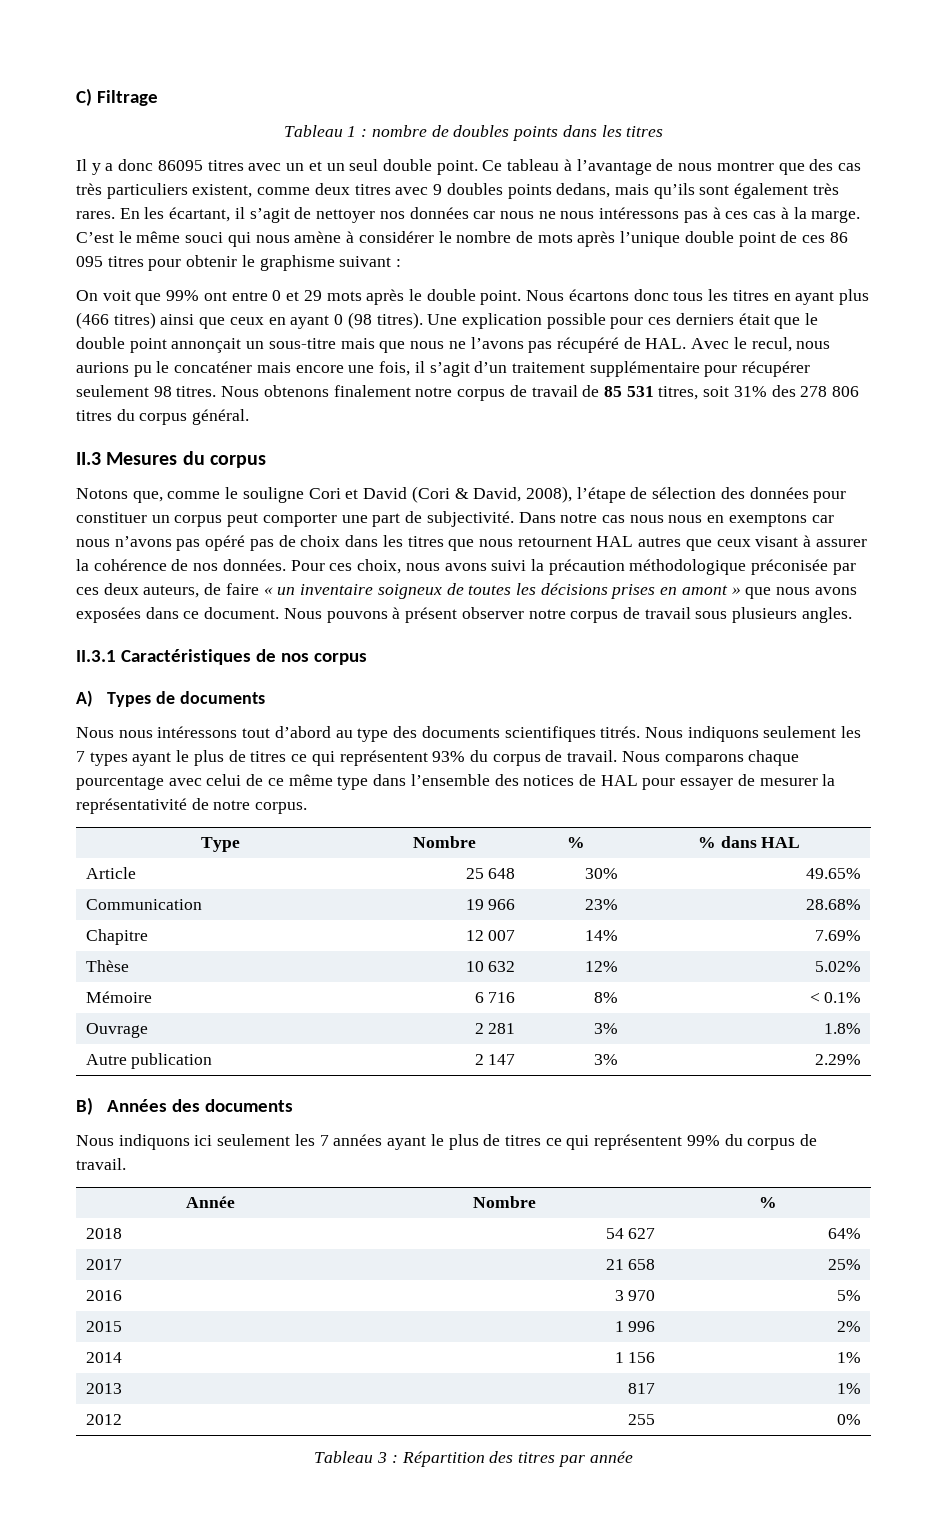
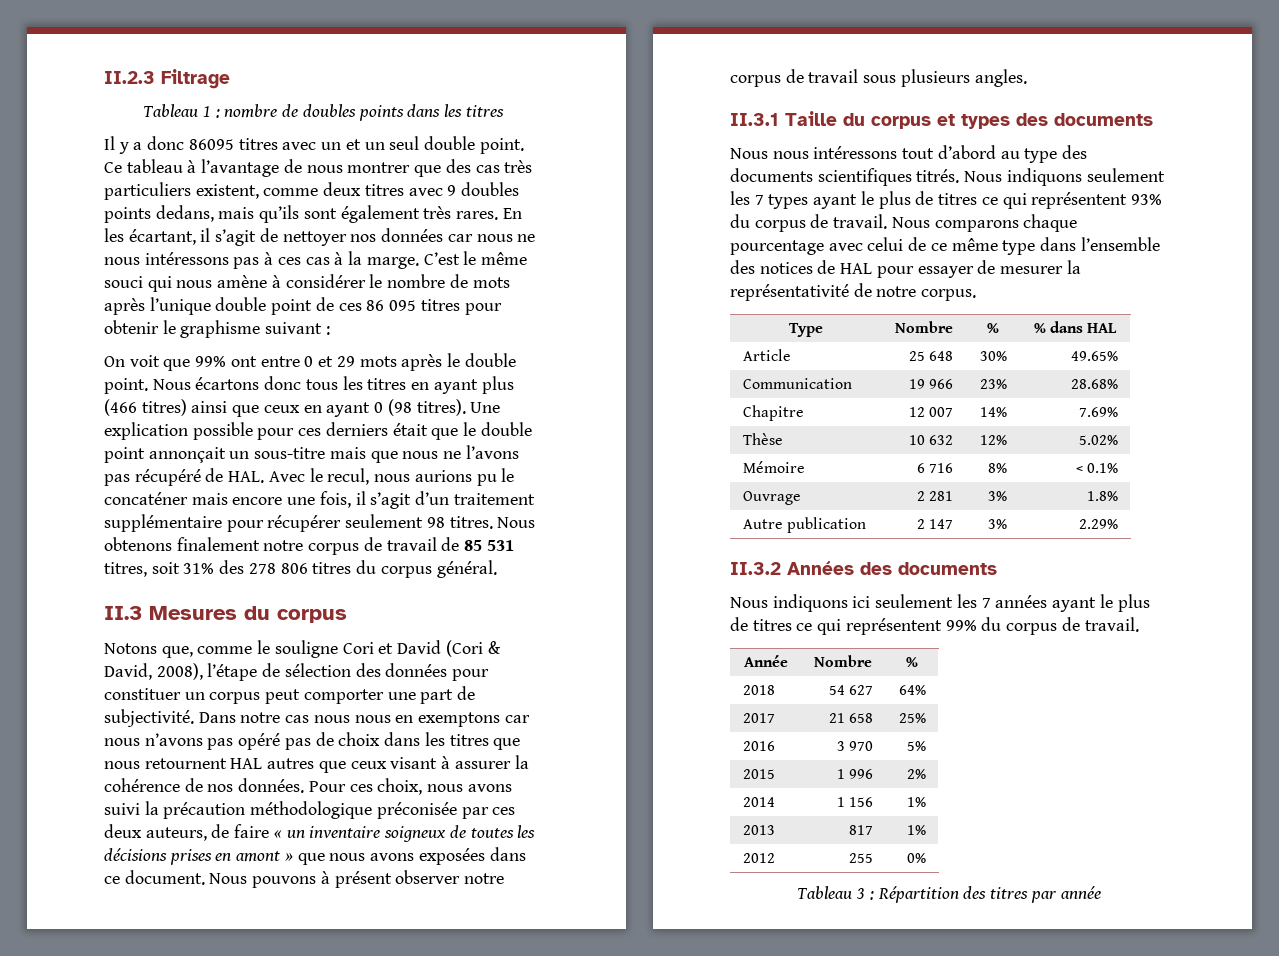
[76,88,92,106] C) -> [104,71,155,84] II.2.3
[120,649,367,665] [76,690,175,707] Caractéristiques de nos corpus // A) Types de -> [785,111,1048,129] Taille du corpus et types des
[76,1097,93,1115] B) -> [730,562,781,575] II.3.2

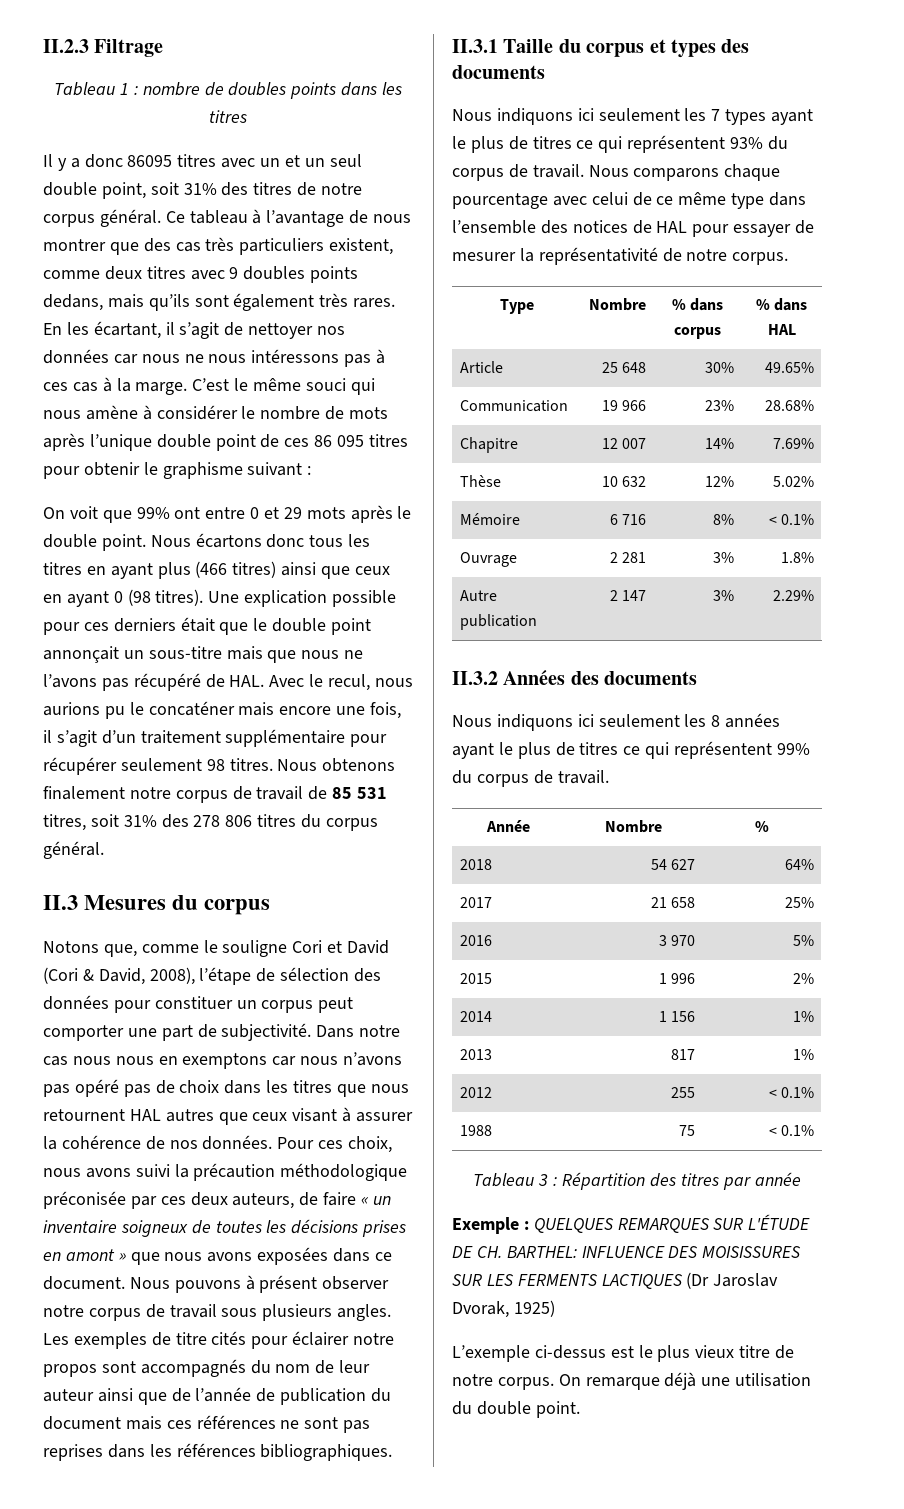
[479,138,524,154] point. -> [101,182,363,199] [43,209,161,227] point, soit 31% des titres de notre corpus général.
(1027, 78) none -> [43,1331,395,1349] [43,1359,371,1377] [43,1387,392,1405] [43,1415,371,1433] [43,1443,393,1461] Les exemples de titre cités pour éclairer notre propos sont accompagnés du nom de leur auteur ainsi que de l’année de publication du document mais ces références ne sont pas reprises dans les références bibliographiques.
[772,145,1088,163] [730,168,1082,186] nous intéressons tout d’abord au type des documents scientifiques titrés. Nous indiquons -> [496,108,594,125] indiquons ici
(999, 328) none -> [690,298,724,311] [674,327,721,339] dans corpus
[981,598,991,608] 7 -> [711,715,721,727] 8
[907,853,927,863] 0% -> [769,1087,815,1098] [459,1125,492,1136] [679,1125,696,1136] [769,1125,815,1136] < 0.1% // 1988 | 75 | < 0.1%
(1101, 892) none -> [452,1214,811,1234] [452,1246,802,1258] [452,1272,779,1289] [452,1300,555,1318] [452,1345,795,1362] [452,1372,812,1390] [452,1401,580,1418] // Exemple : QUELQUES REMARQUES SUR L'ÉTUDE DE CH. BARTHEL: INFLUENCE DES MOISISSURES SUR LES FERMENTS LACTIQUES (Dr Jaroslav Dvorak, 1925) // L’exemple ci-dessus est le plus vieux titre de notre corpus. On remarque déjà une utilisation du double point.

